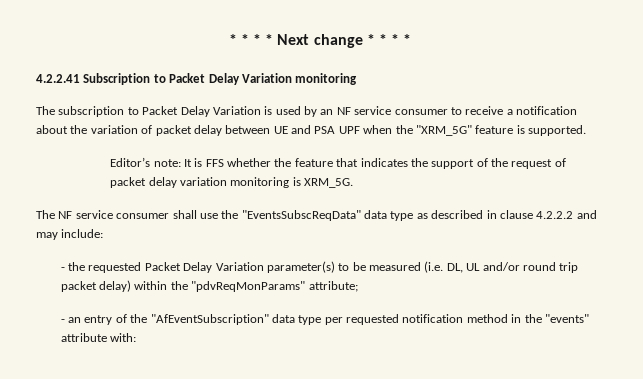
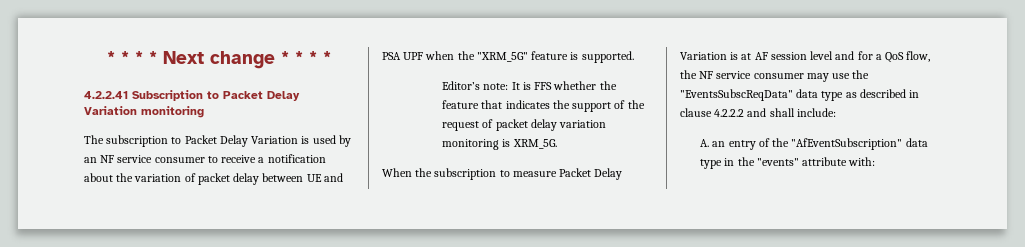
[36,210,197,219] The NF service consumer shall -> [382,168,623,180] [680,51,931,63] [680,70,829,82] When the subscription to measure Packet Delay Variation is at AF session level and for a QoS flow, the NF service consumer may
[36,232,58,240] may -> [769,108,795,117] shall
[60,261,579,273] [60,280,358,292] [60,319,65,323] - the requested Packet Delay Variation parameter(s) to be measured (i.e. DL, UL and/or round trip packet delay) within the "pdvReqMonParams" attribute; // - -> [700,139,710,147] A.
[324,314,508,325] per requested notification method -> (723, 164) none

